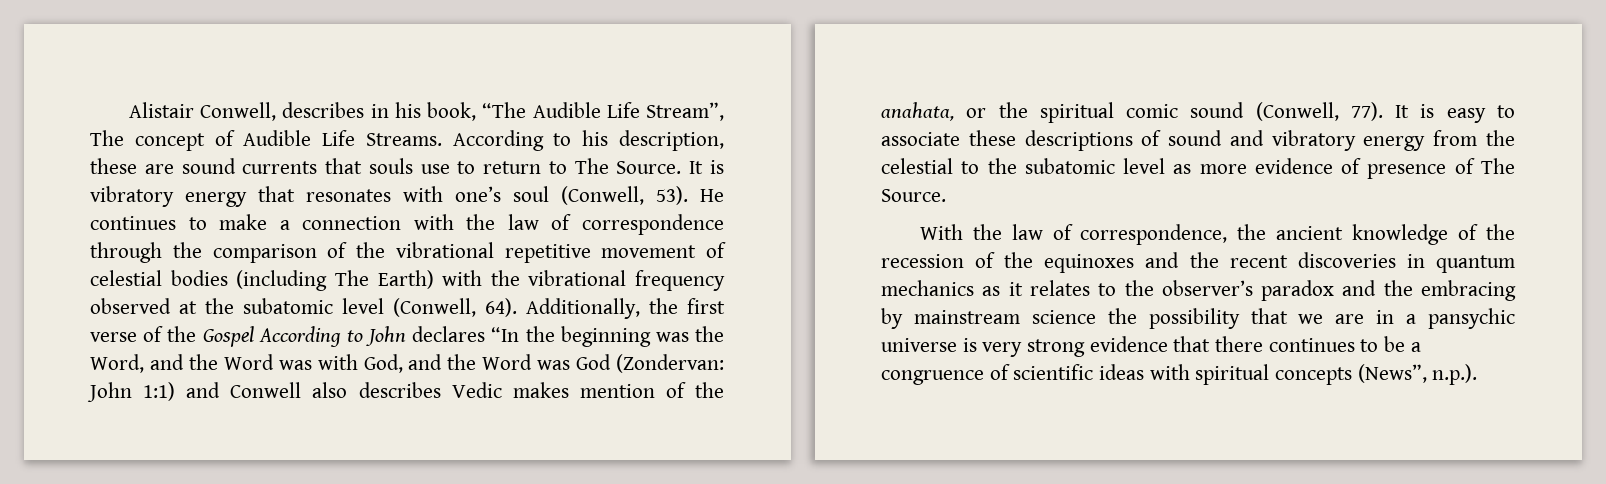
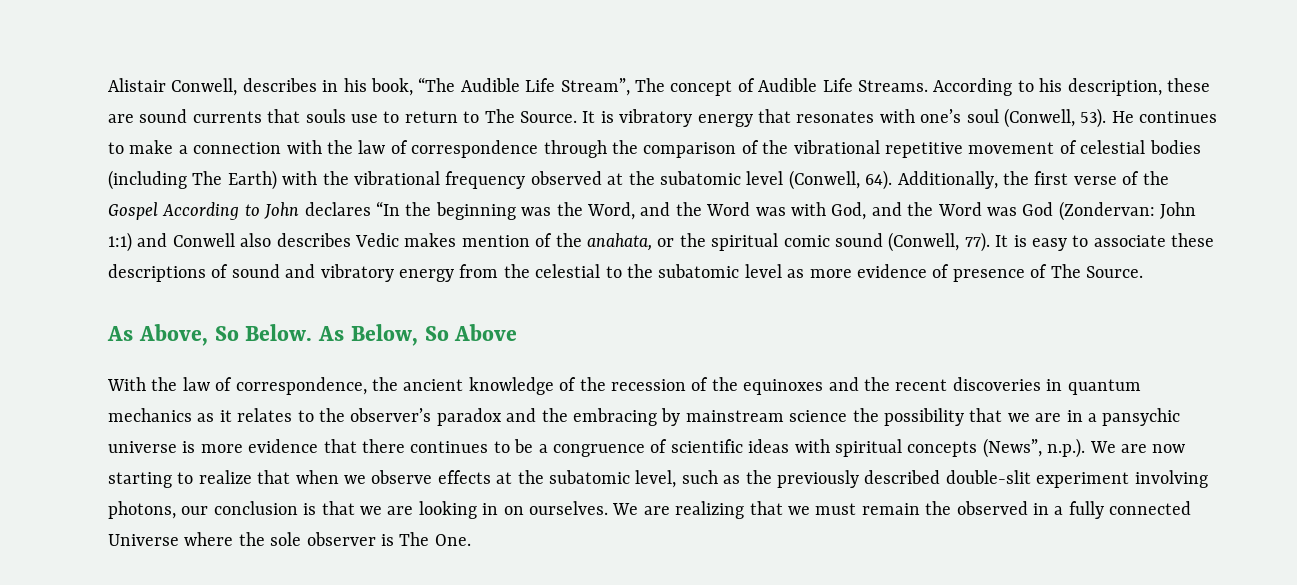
(946, 195) none -> [107,324,518,346] // As Above, So Below. As Below, So Above
[982,339,1086,357] very strong -> [200,444,243,453] more
(1478, 374) none -> [1089,441,1186,453] [108,470,1208,488] [108,501,1192,519] [108,532,471,546] We are now starting to realize that when we observe effects at the subatomic level, such as the previously described double-slit experiment involving photons, our conclusion is that we are looking in on ourselves. We are realizing that we must remain the observed in a fully connected Universe where the sole observer is The One.

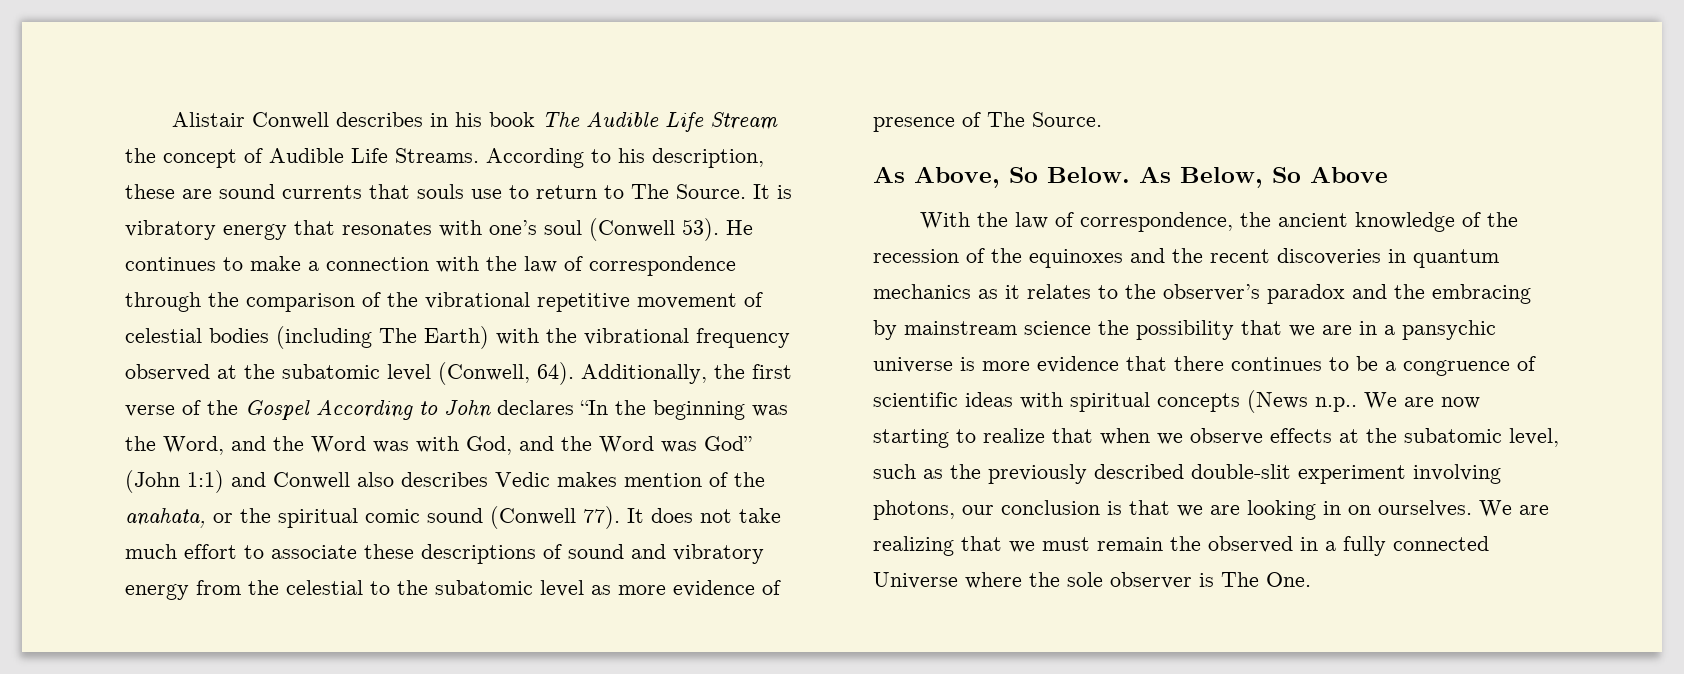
[171,78,238,96] Conwell, -> [252,112,330,129] Conwell
[371,77,665,96] book, “The Audible Life Stream”, The -> [489,111,779,132] [125,148,156,163] book The Audible Life Stream the
[1003,108,1075,128] (Conwell, -> [589,218,675,241] (Conwell
[1022,201,1197,221] God (Zondervan: John -> [704,436,752,451] [125,470,180,493] God” (John
[888,232,960,252] (Conwell, -> [490,506,576,529] (Conwell
[1013,235,1067,251] is easy -> [651,508,781,523] [125,544,237,559] does not take much effort
[982,438,1086,458] (News”, n.p.). -> [1247,390,1357,413] (News n.p..

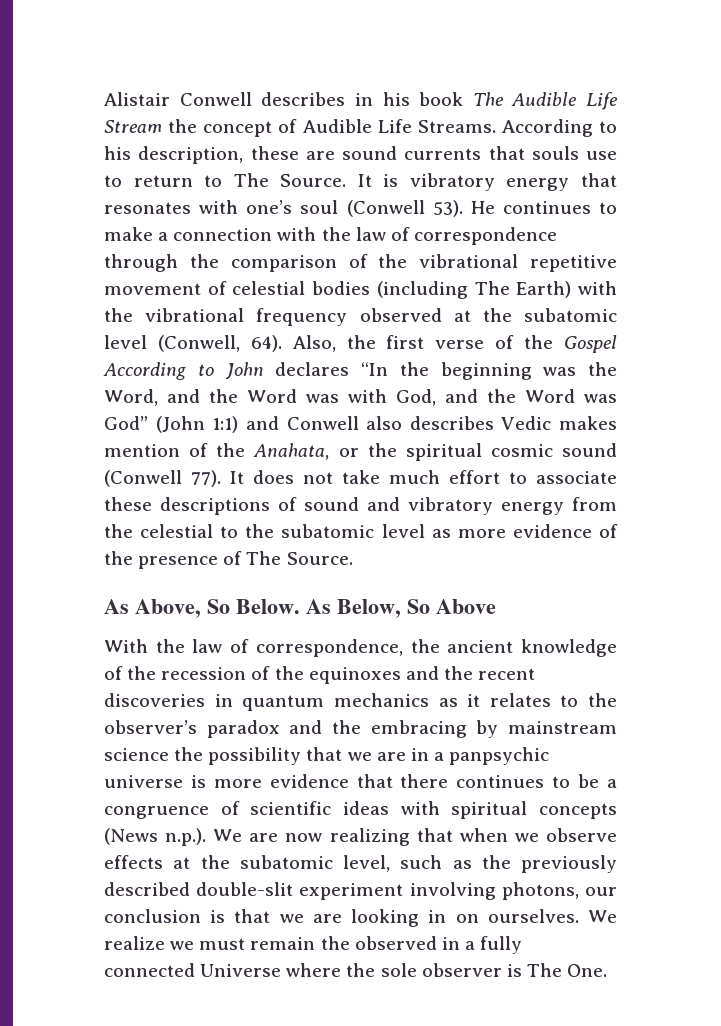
[581,364,707,384] Additionally, -> [292,335,336,352] Also,
[125,508,206,528] anahata, -> [253,443,330,460] Anahata,
[365,509,420,523] comic -> [490,444,553,457] cosmic
(781, 587) none -> [104,551,133,565] the
[1402,320,1496,340] pansychic -> [449,747,550,765] panpsychic
[1315,397,1357,412] n.p.. -> [165,828,207,846] n.p.).
[873,428,1045,448] starting to realize -> [329,828,410,846] realizing
[1519,505,1549,515] [873,536,1002,556] are realizing that -> [104,936,165,950] realize

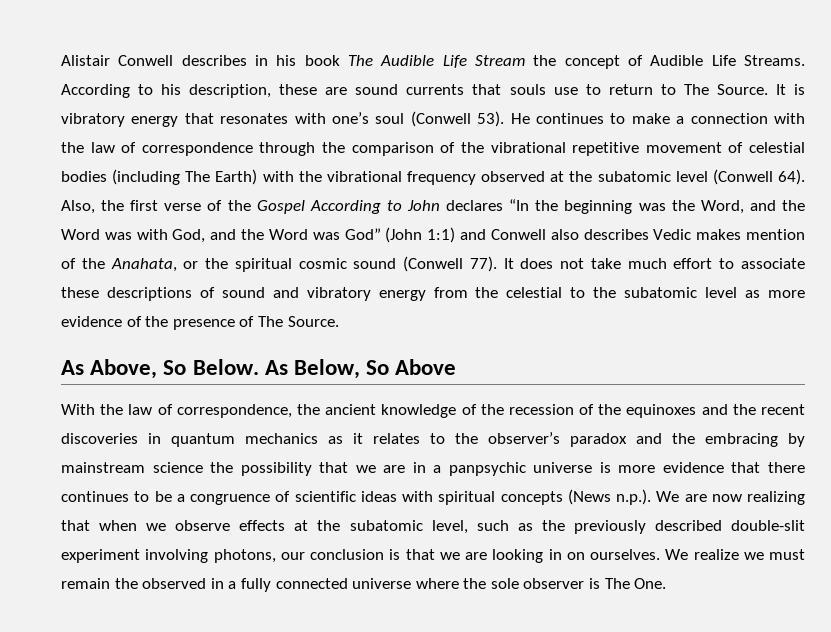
[157,335,240,352] (Conwell, -> [712,169,773,185] (Conwell
[200,964,282,977] Universe -> [352,578,412,589] universe

